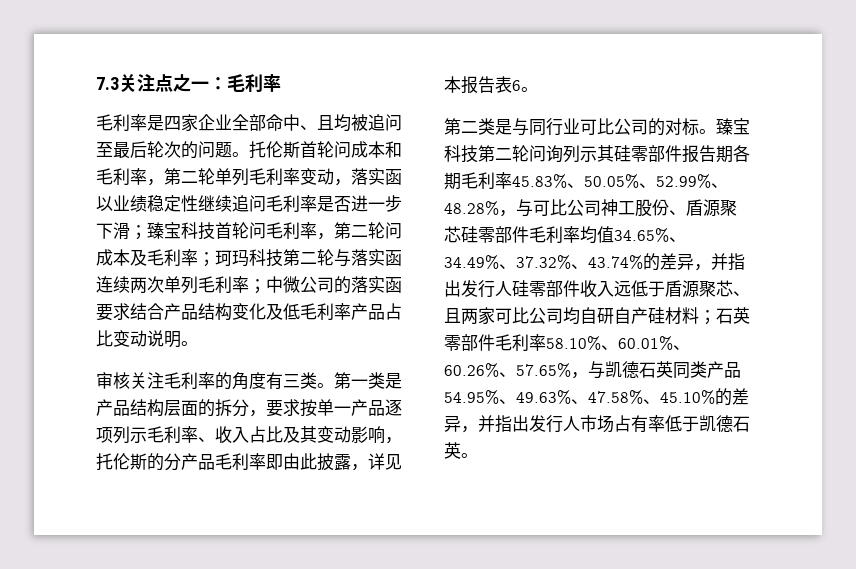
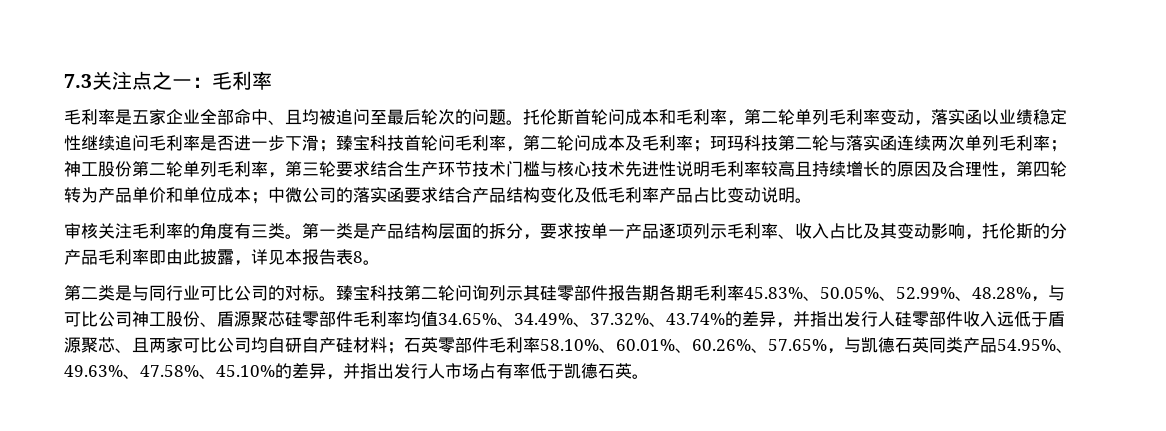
[164,116,181,131] 四 -> [132,110,149,124] 五
(266, 286) none -> [64,161,1067,178] [64,187,268,204] 神工股份第二轮单列毛利率，第三轮要求结合生产环节技术门槛与核心技术先进性说明毛利率较高且持续增长的原因及合理性，第四轮转为产品单价和单位成本；
[512,80,521,91] 6 -> [353,251,363,263] 8

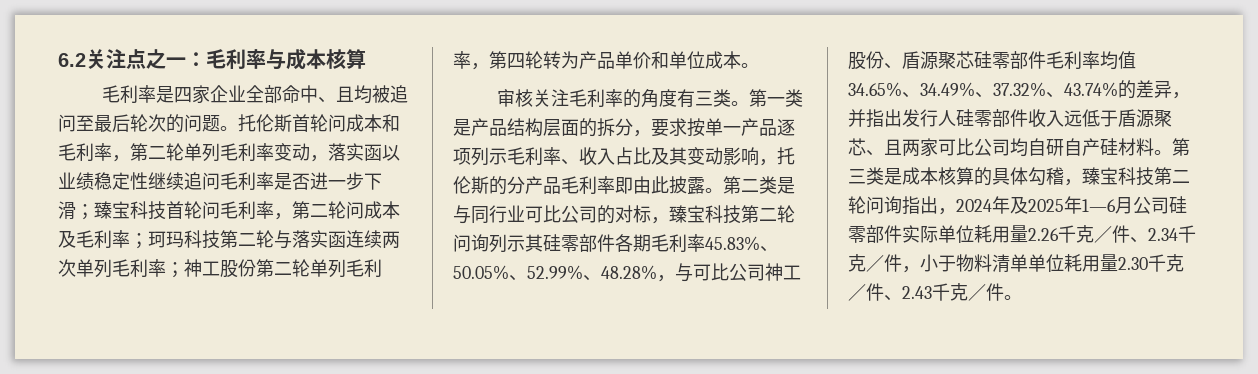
[64,74,92,88] 7.3 -> [58,53,86,67] 6.2
[64,109,149,125] // 毛利率是五 -> [266,48,366,70] [102,85,193,103] 与成本核算 // 毛利率是四
[302,161,1033,178] 三轮要求结合生产环节技术门槛与核心技术先进性说明毛利率较高且持续增长的原因及合理性，第 -> (507, 60) none
[251,187,795,204] ；中微公司的落实函要求结合产品结构变化及低毛利率产品占比变动说明 -> (741, 60) none
[234,249,380,266] ，详见本报告表8。 // -> [705,188,723,193] 。
[319,296,336,301] 。 -> [651,217,669,224] ，
[608,285,659,301] 报告期 -> (615, 243) none
[387,337,1073,354] [64,363,632,380] ；石英零部件毛利率58.10%、60.01%、60.26%、57.65%，与凯德石英同类产品54.95%、49.63%、47.58%、45.10%的差异，并指出发行人市场占有率低于凯德石英 -> [1154,138,1190,156] [848,167,1190,186] [848,196,1187,215] [848,225,1196,243] [848,254,1184,273] [848,283,1004,301] 。第三类是成本核算的具体勾稽，臻宝科技第二轮问询指出，2024年及2025年1—6月公司硅零部件实际单位耗用量2.26千克／件、2.34千克／件，小于物料清单单位耗用量2.30千克／件、2.43千克／件

